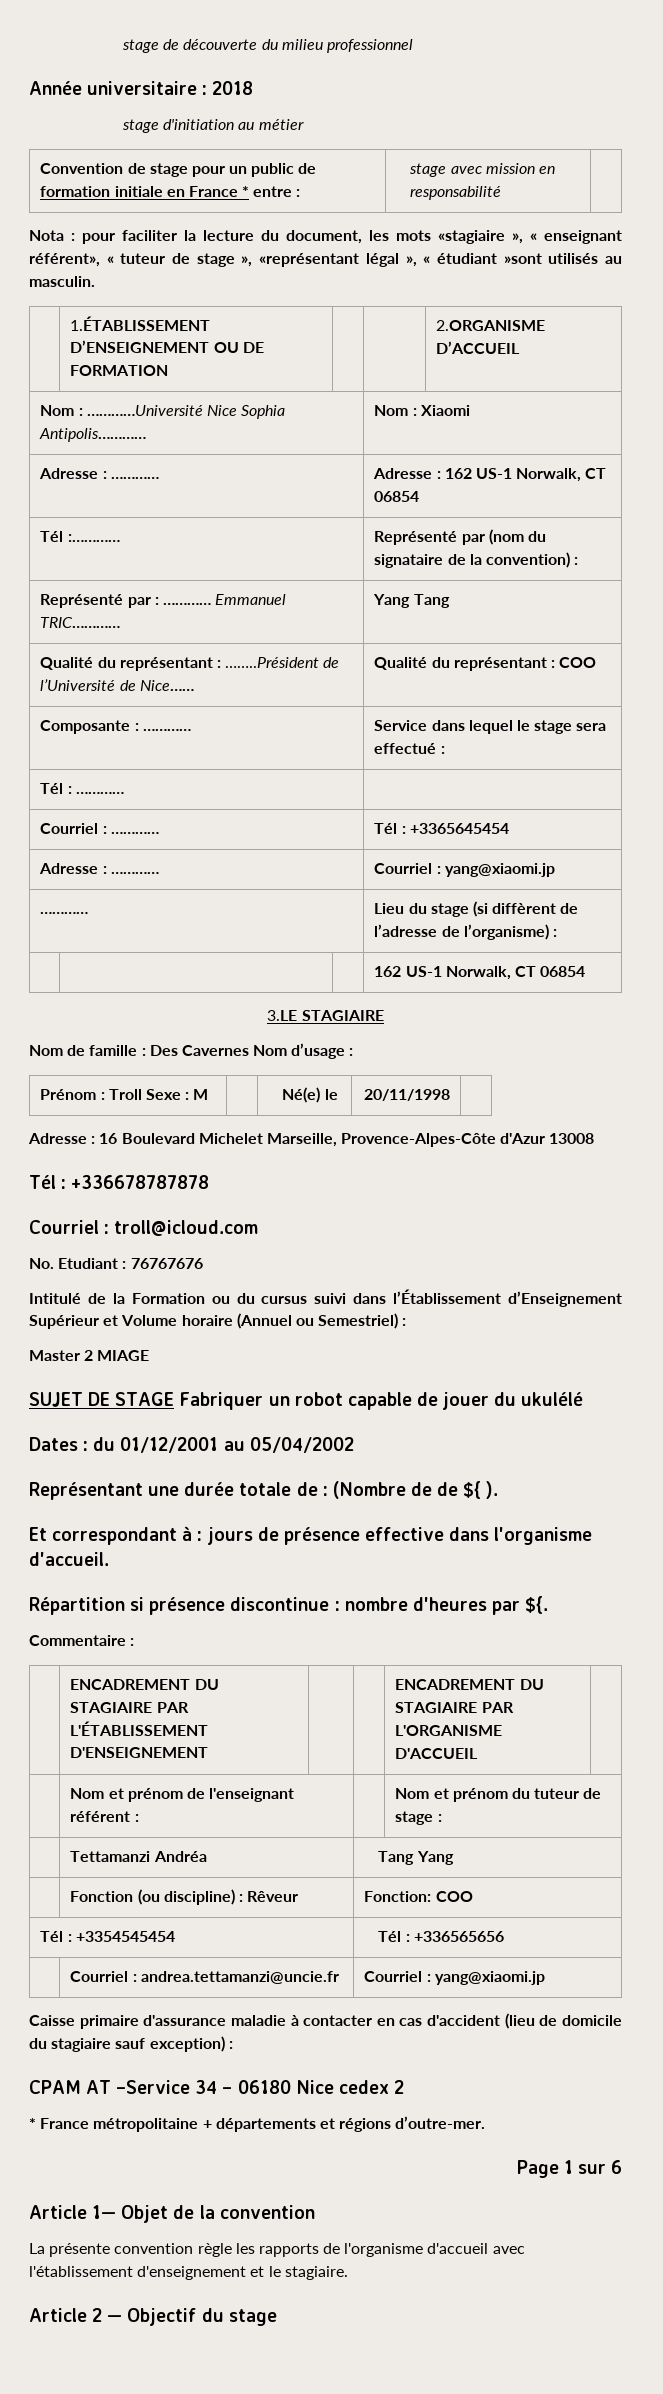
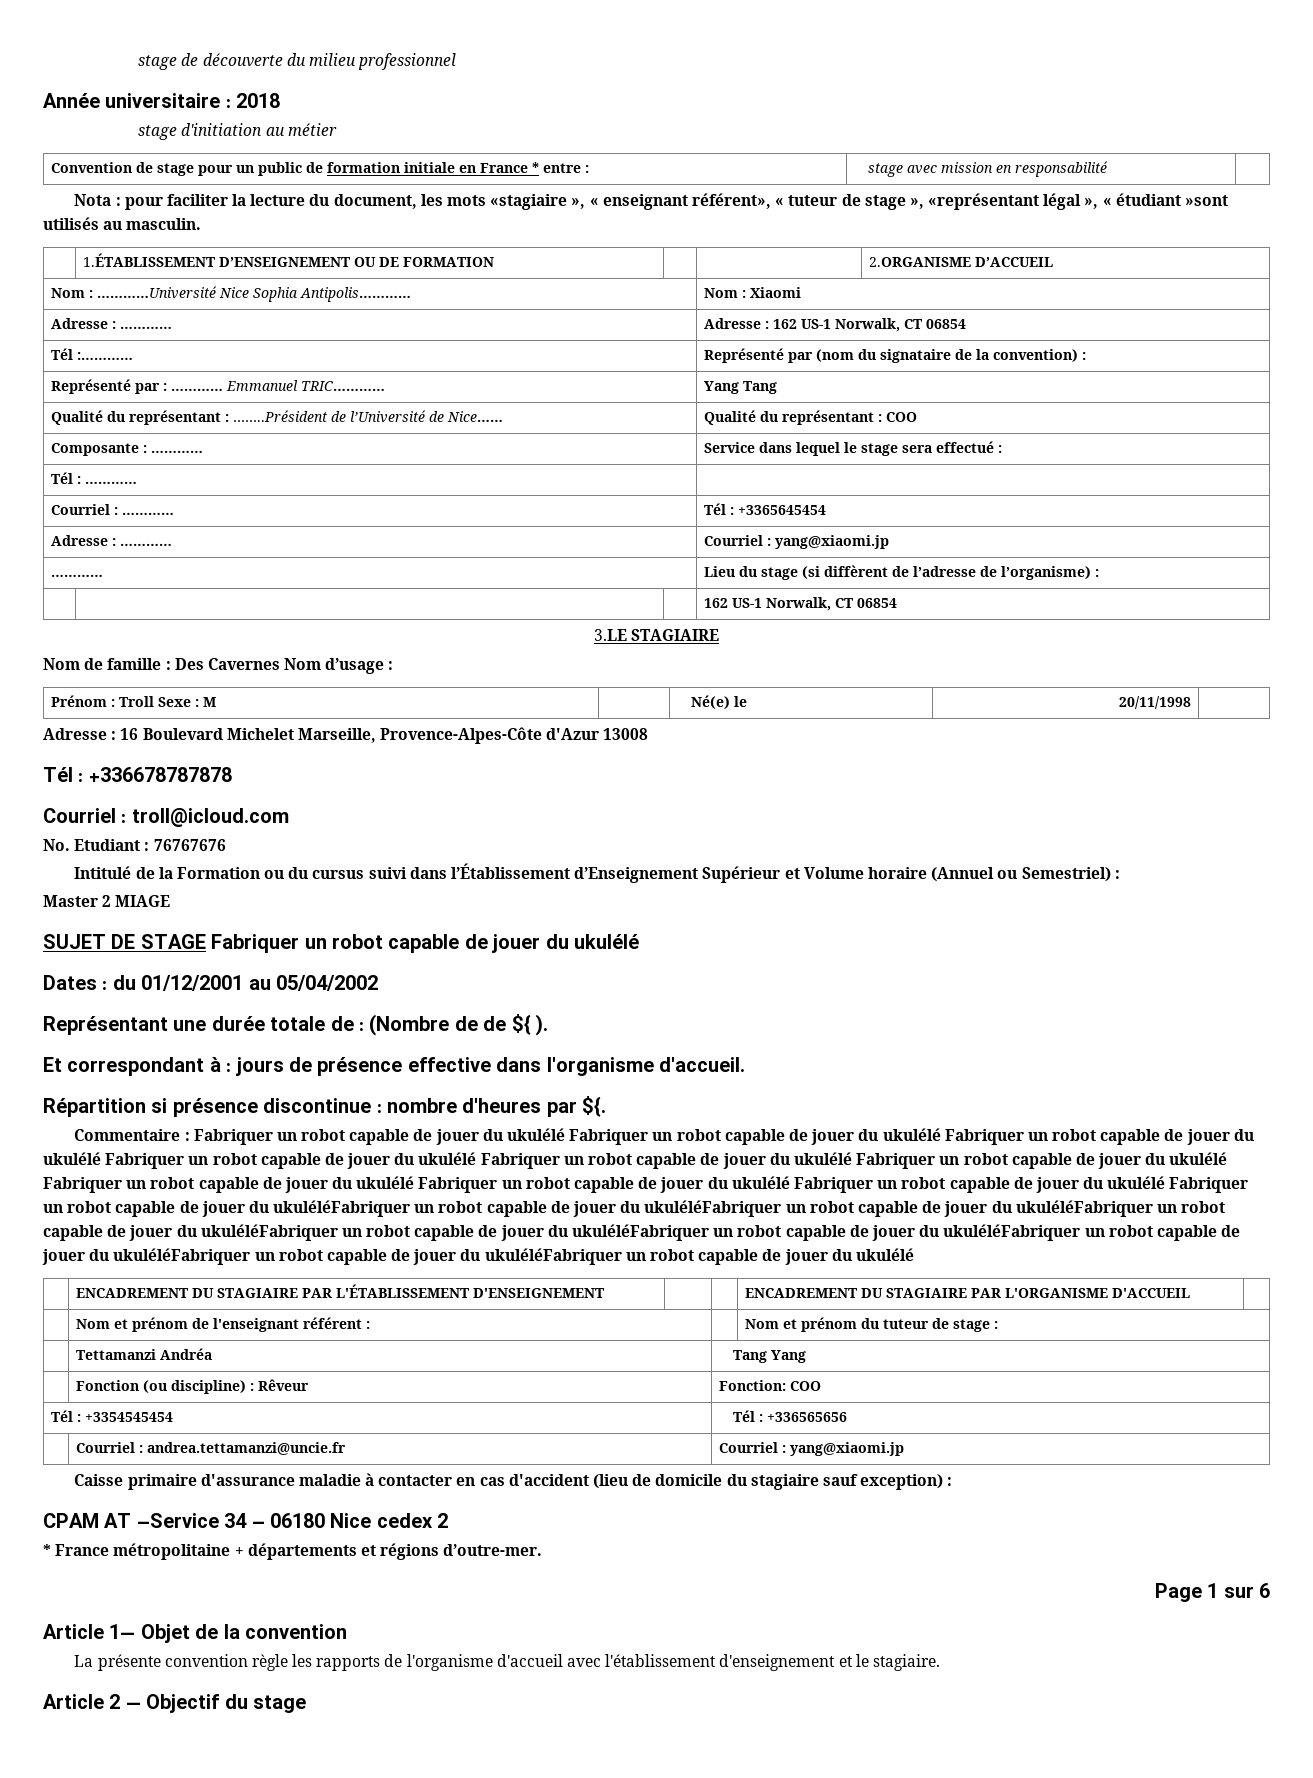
(135, 1642) none -> [193,1128,1254,1145] [43,1152,1228,1169] [43,1176,1249,1193] [43,1200,1226,1217] [43,1224,1241,1241] [42,1248,914,1265] Fabriquer un robot capable de jouer du ukulélé Fabriquer un robot capable de jouer du ukulélé Fabriquer un robot capable de jouer du ukulélé Fabriquer un robot capable de jouer du ukulélé Fabriquer un robot capable de jouer du ukulélé Fabriquer un robot capable de jouer du ukulélé Fabriquer un robot capable de jouer du ukulélé Fabriquer un robot capable de jouer du ukulélé Fabriquer un robot capable de jouer du ukulélé Fabriquer un robot capable de jouer du ukuléléFabriquer un robot capable de jouer du ukuléléFabriquer un robot capable de jouer du ukuléléFabriquer un robot capable de jouer du ukuléléFabriquer un robot capable de jouer du ukuléléFabriquer un robot capable de jouer du ukuléléFabriquer un robot capable de jouer du ukuléléFabriquer un robot capable de jouer du ukuléléFabriquer un robot capable de jouer du ukulélé

